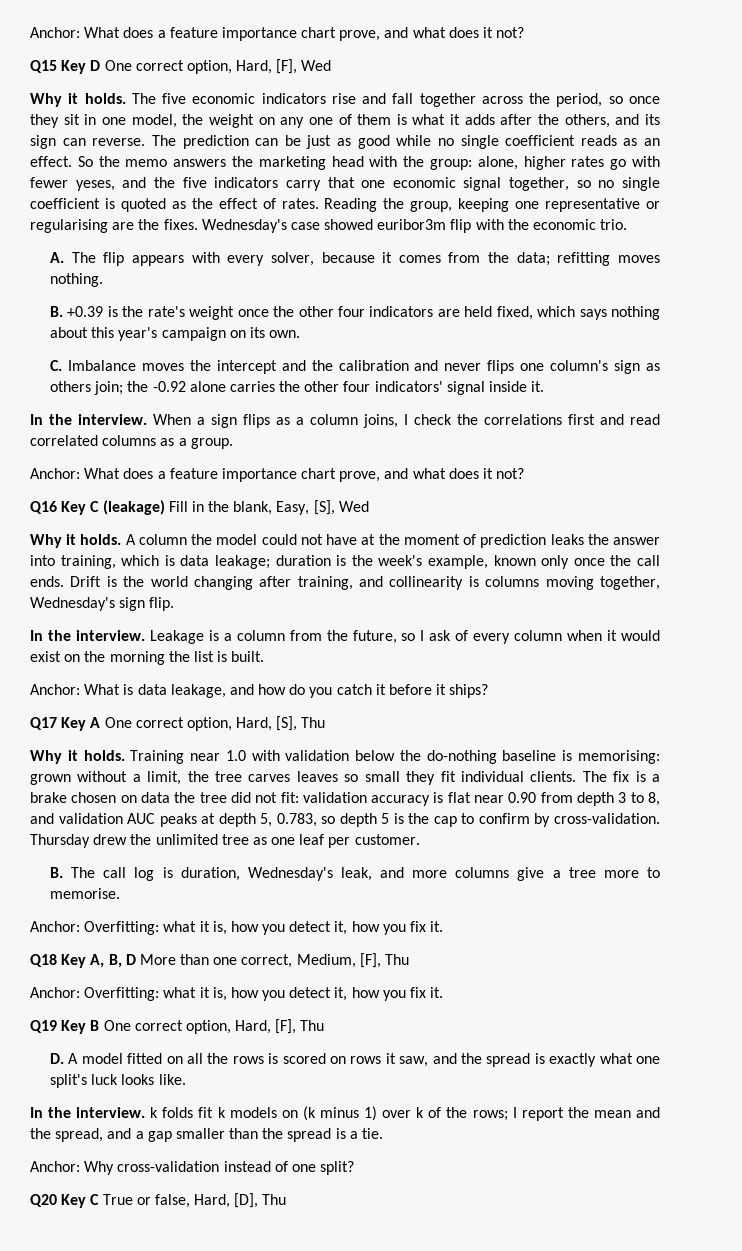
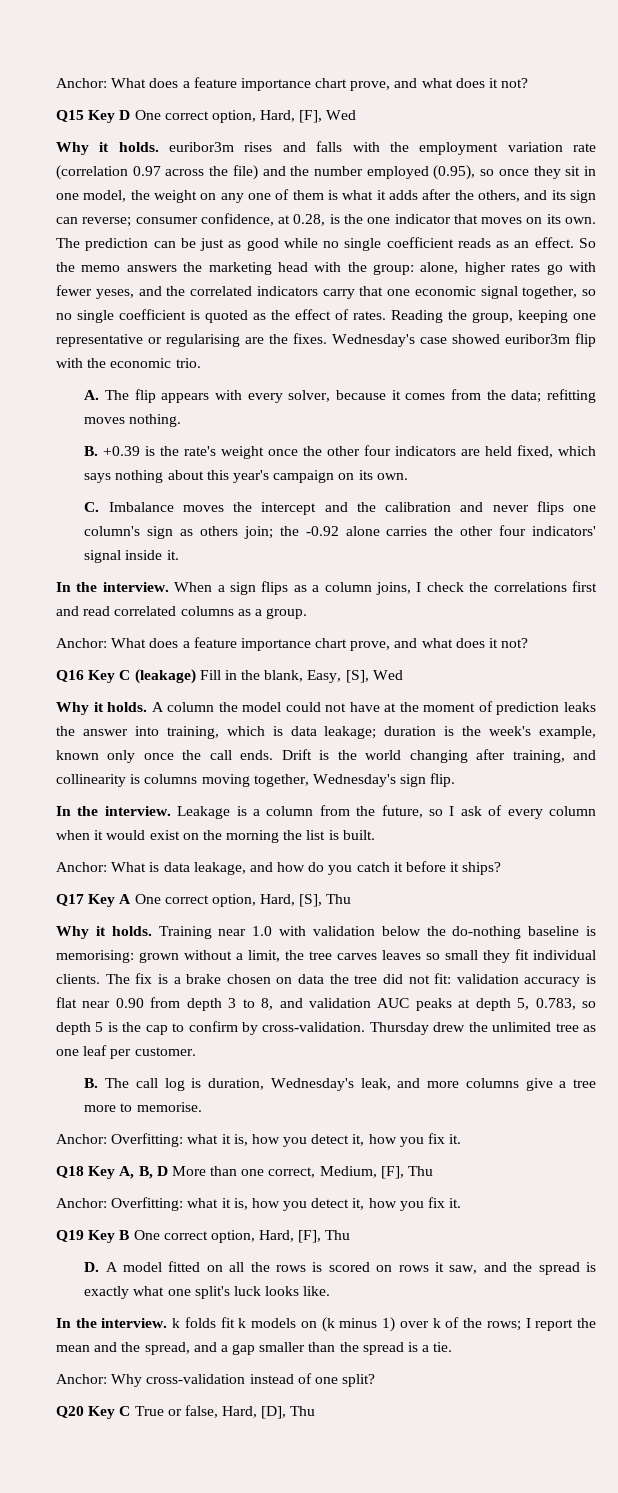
[131,93,603,107] The five economic indicators rise and fall together across the period, -> [169,141,596,155] [56,165,476,180] euribor3m rises and falls with the employment variation rate (correlation 0.97 across the file) and the number employed (0.95),
[92,138,146,146] reverse. -> [82,213,596,227] reverse; consumer confidence, at 0.28, is the one indicator that moves on its own.
[182,177,207,188] five -> [190,286,252,296] correlated

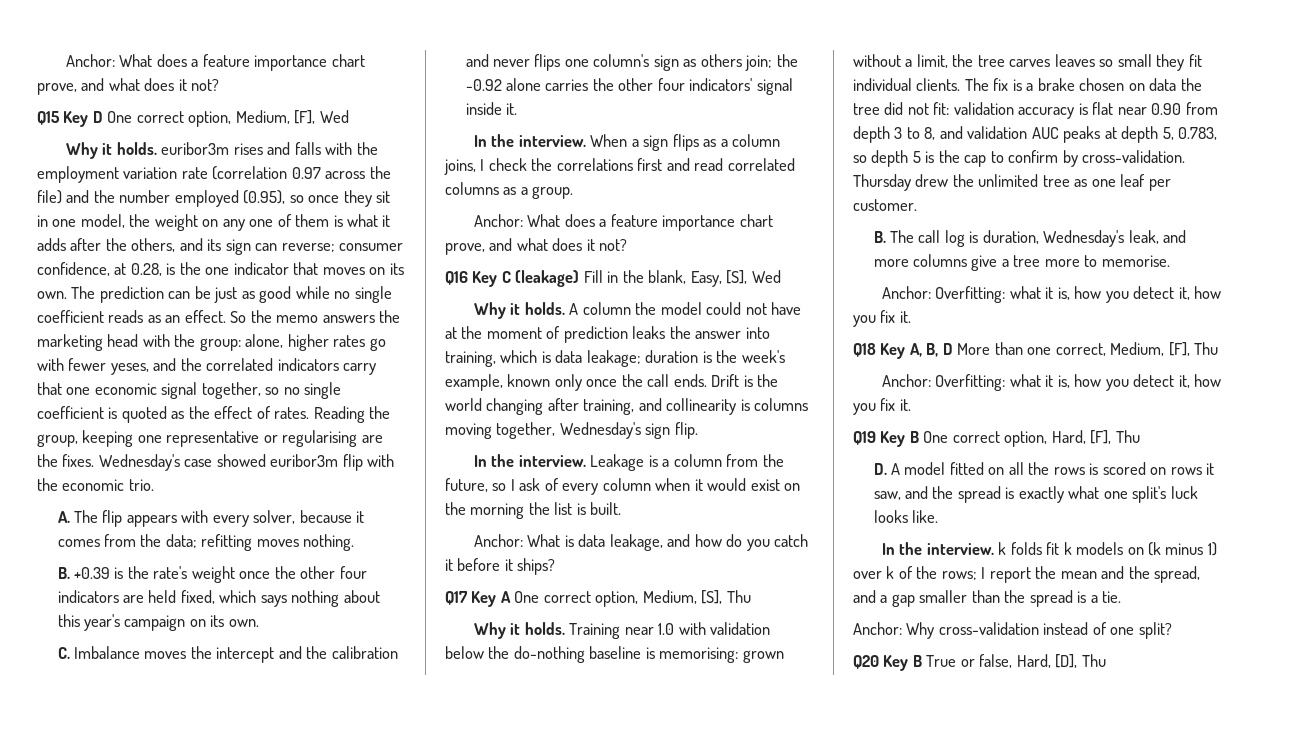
[260,110,296,122] Hard, -> [235,110,290,124] Medium,
[260,894,296,906] Hard, -> [642,590,697,604] Medium,
[119,1406,131,1416] C -> [912,655,922,667] B

